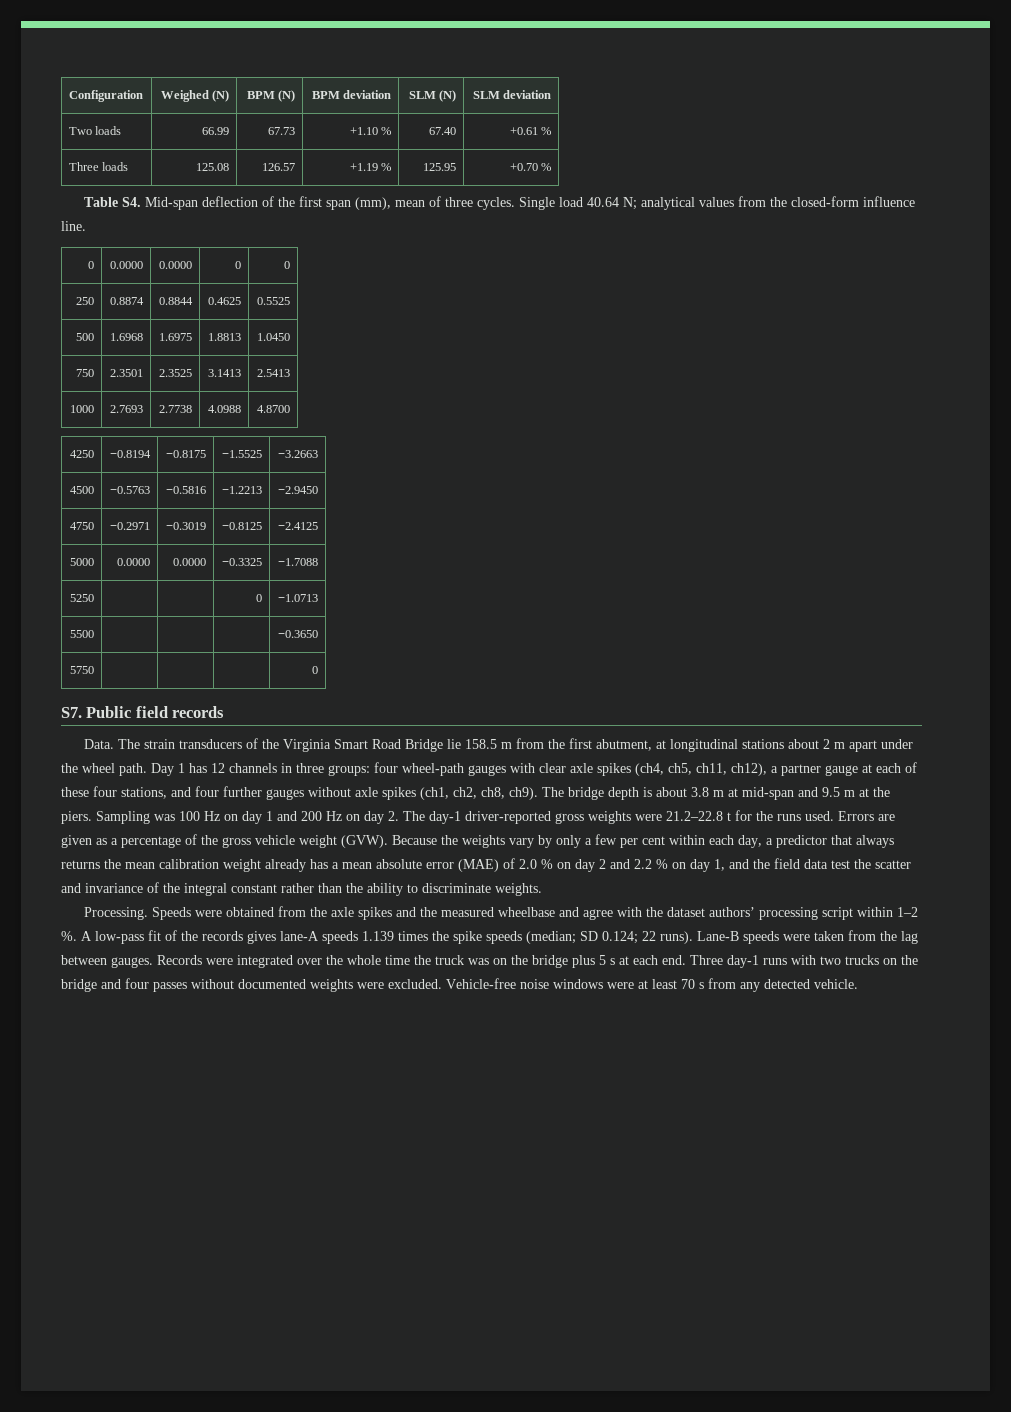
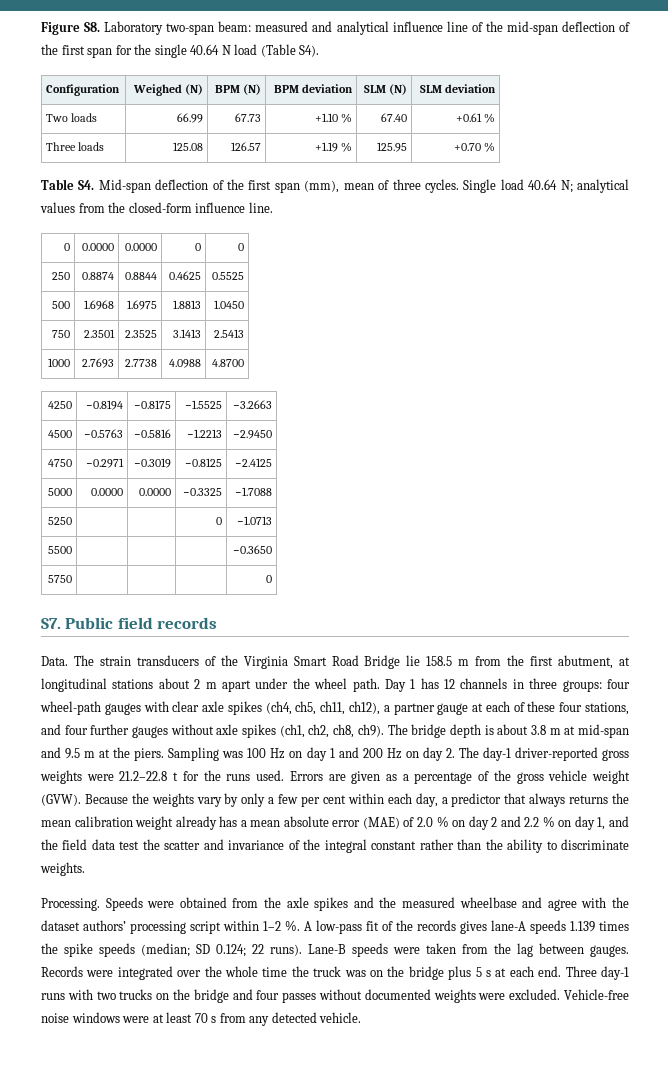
(68, 96) none -> [41,21,630,35] [41,44,320,58] Figure S8. Laboratory two-span beam: measured and analytical influence line of the mid-span deflection of the first span for the single 40.64 N load (Table S4). //

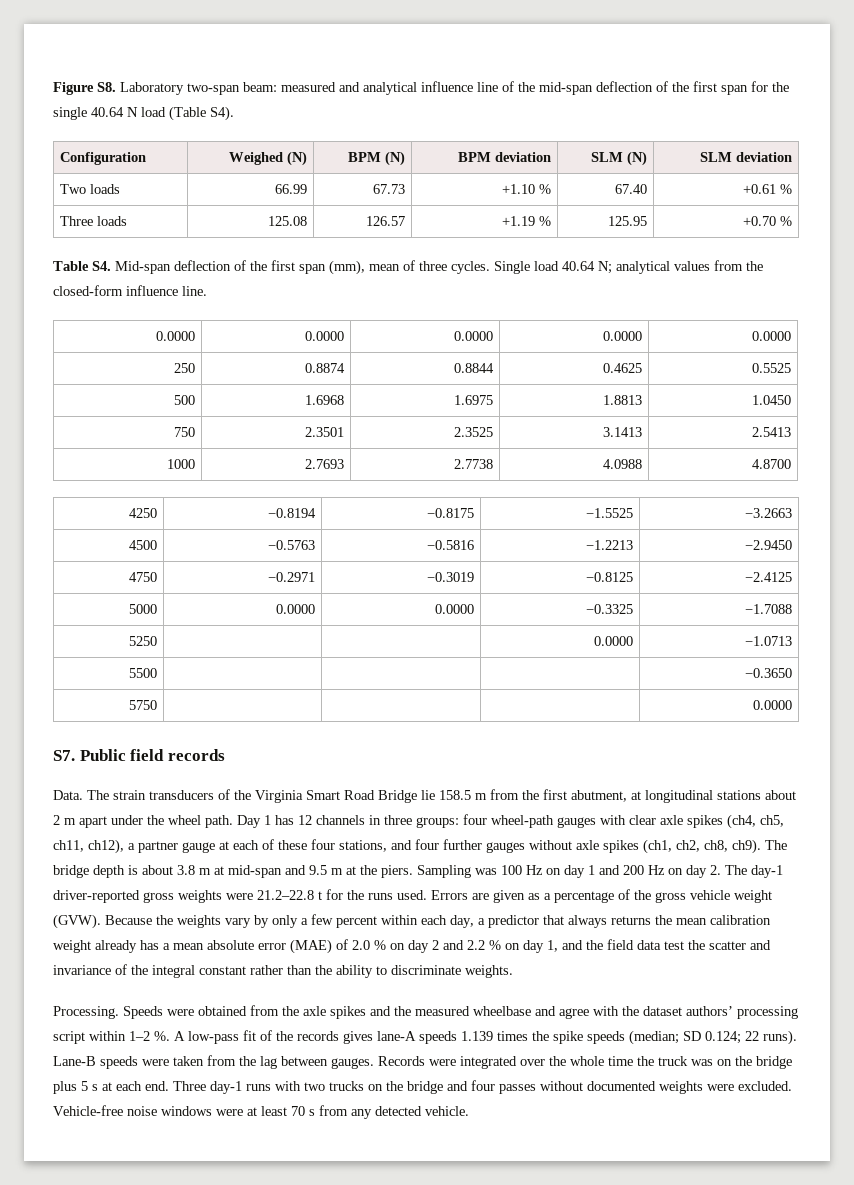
[63,243,70,251] [81,243,114,251] [124,243,157,251] [194,243,201,251] [237,243,244,251] 0 | 0.0000 | 0.0000 | 0 | 0 -> [155,331,195,341] [304,331,344,341] [453,331,493,341] [602,331,642,341] [751,331,791,341] 0.0000 | 0.0000 | 0.0000 | 0.0000 | 0.0000
[215,517,222,525] 0 -> [593,636,633,646] 0.0000
[265,575,272,583] 0 -> [752,700,792,710] 0.0000
[301,795,346,807] per cent -> [336,916,377,928] percent

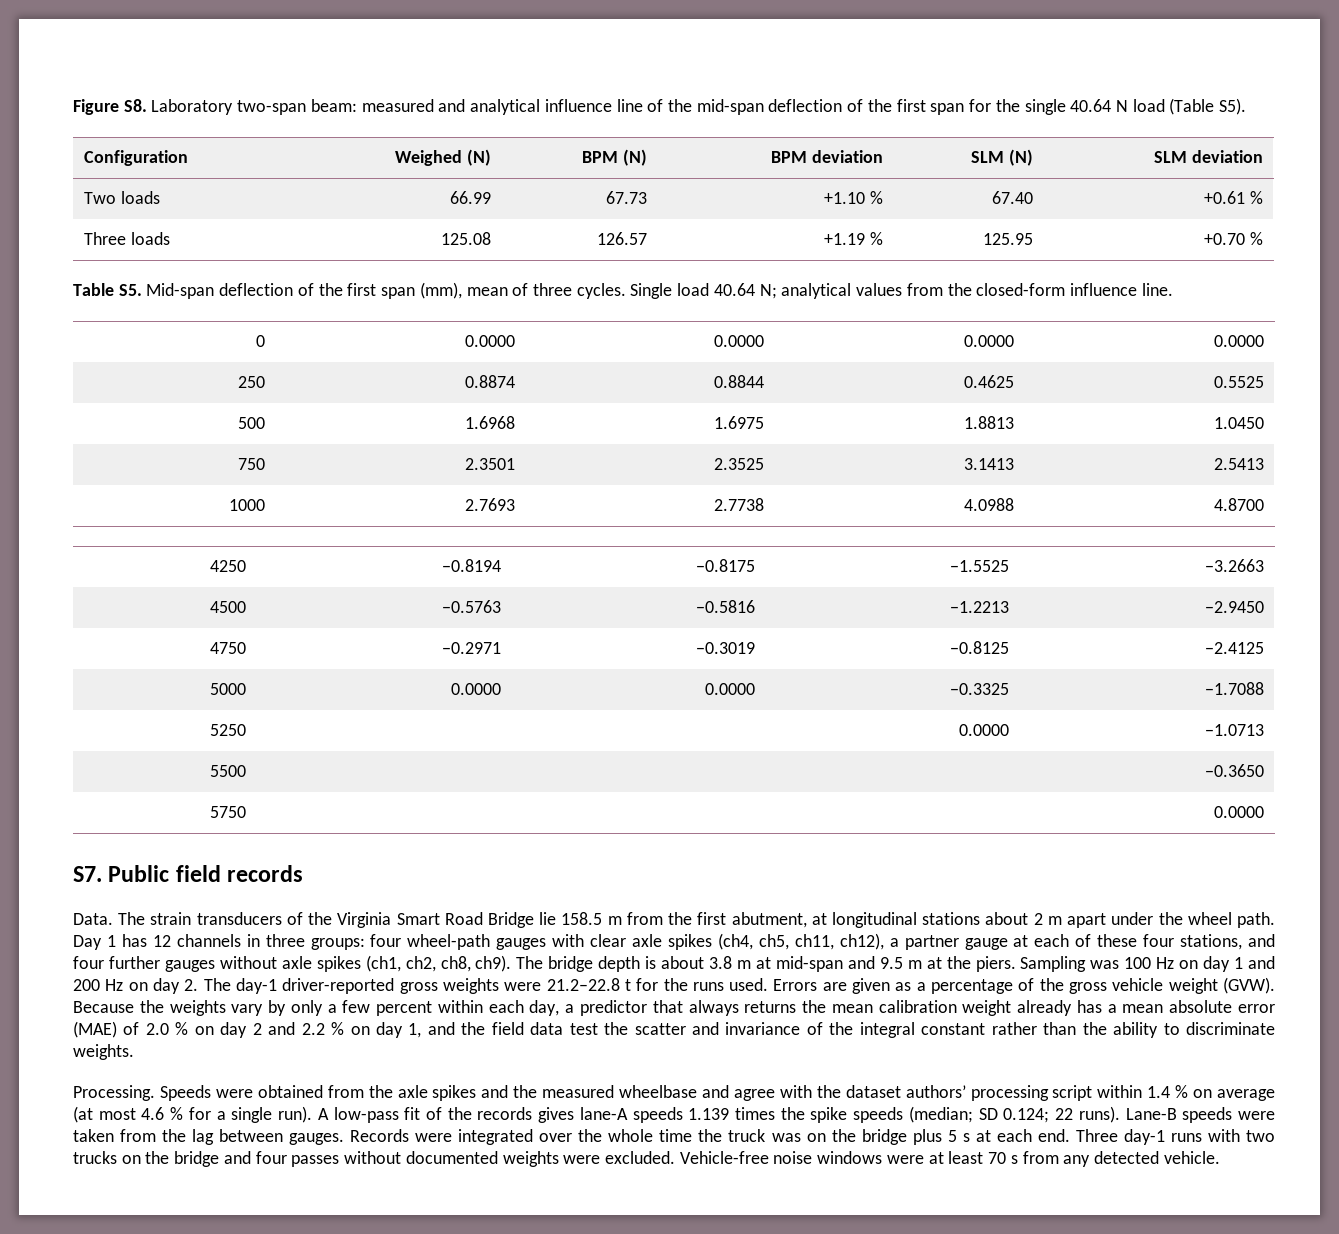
[210,106,234,121] S4). -> [1219,98,1247,115] S5).
[92,261,111,271] S4. -> [118,284,142,296] S5.
[155,331,195,341] 0.0000 -> [255,335,265,347] 0
[129,1031,170,1041] 1–2 %. -> [1147,1085,1275,1101] [73,1106,313,1123] 1.4 % on average (at most 4.6 % for a single run).

